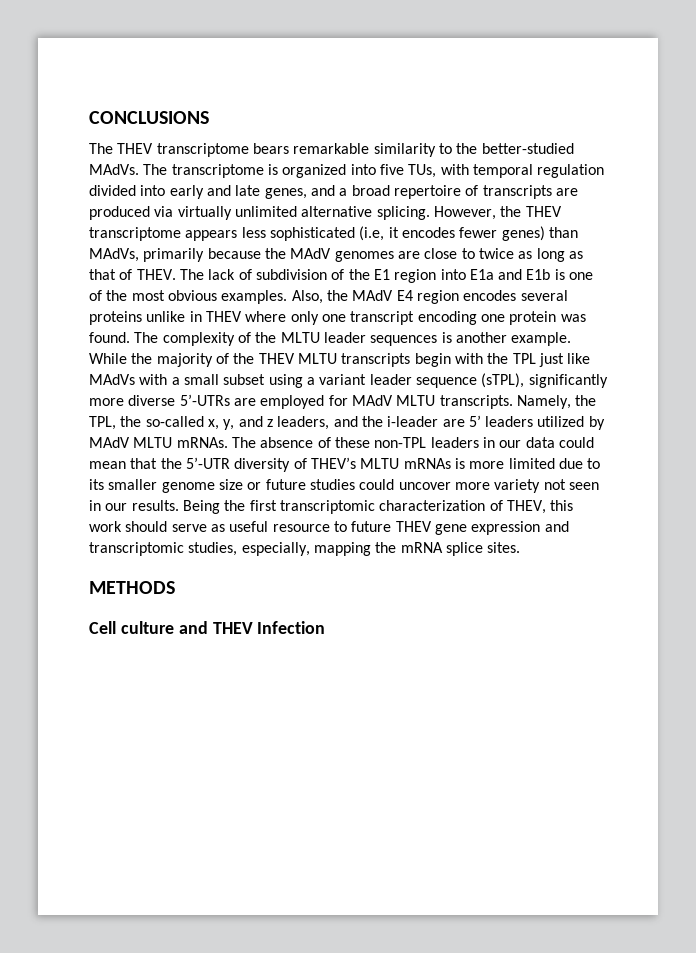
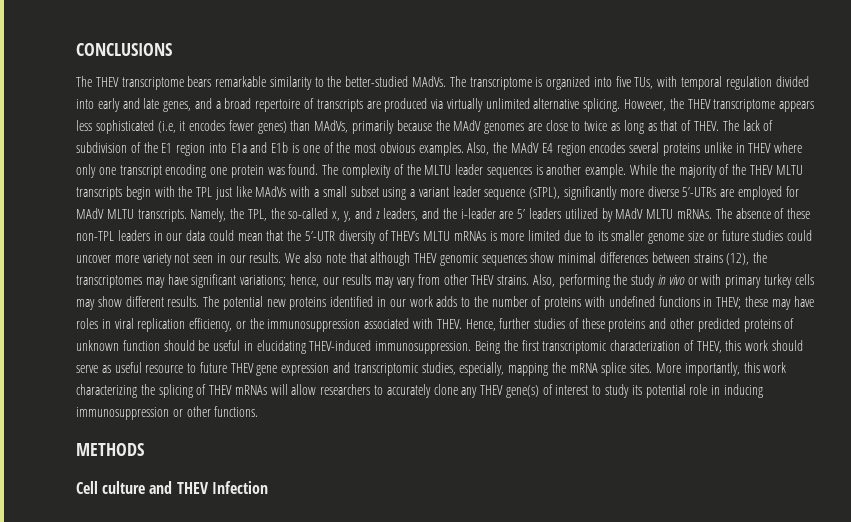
(179, 505) none -> [285,252,768,266] [76,274,814,288] [76,296,814,310] [76,318,795,332] [76,340,472,354] We also note that although THEV genomic sequences show minimal differences between strains (12), the transcriptomes may have significant variations; hence, our results may vary from other THEV strains. Also, performing the study in vivo or with primary turkey cells may show different results. The potential new proteins identified in our work adds to the number of proteins with undefined functions in THEV; these may have roles in viral replication efficiency, or the immunosuppression associated with THEV. Hence, further studies of these proteins and other predicted proteins of unknown function should be useful in elucidating THEV-induced immunosuppression.
(521, 547) none -> [656,362,787,376] [76,384,763,398] [76,406,259,420] More importantly, this work characterizing the splicing of THEV mRNAs will allow researchers to accurately clone any THEV gene(s) of interest to study its potential role in inducing immunosuppression or other functions.

